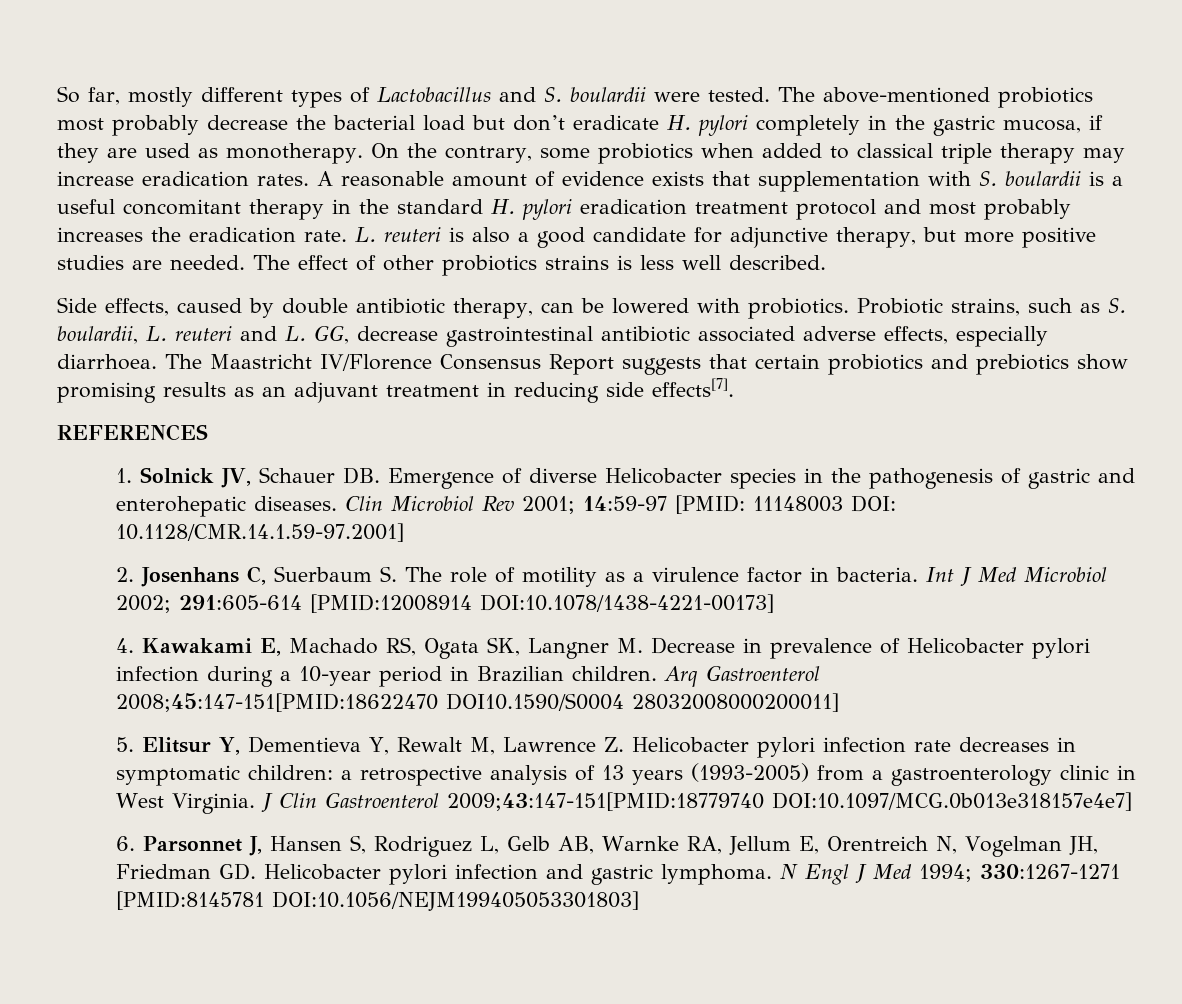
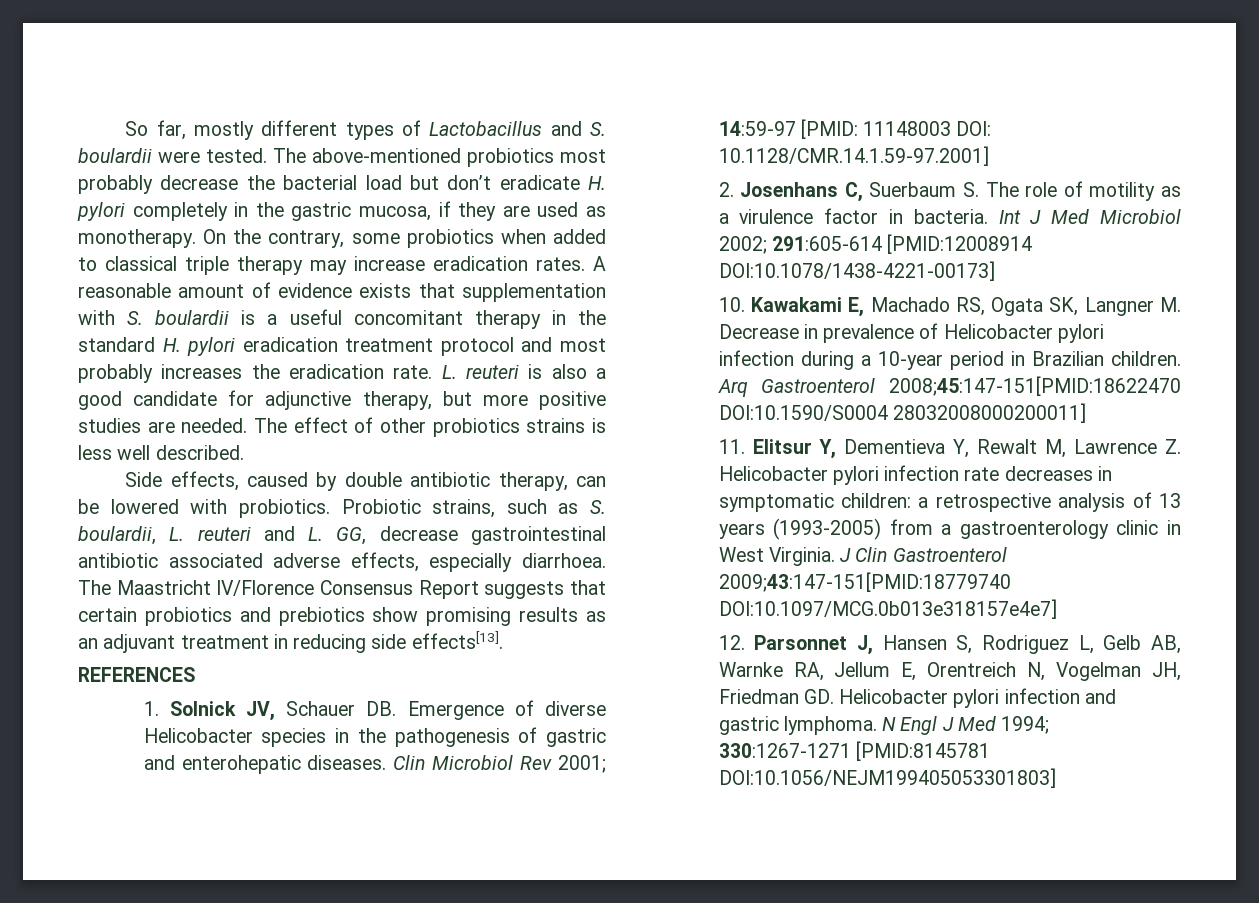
[652,378,734,397] effects[7]. -> [411,631,503,649] effects[13].
[116,638,135,653] 4. -> [718,297,745,312] 10.
[446,693,625,711] DOI10.1590/S0004 -> [718,405,888,421] DOI:10.1590/S0004
[116,737,135,752] 5. -> [718,439,745,454] 11.
[116,836,136,851] 6. -> [718,635,745,650] 12.

